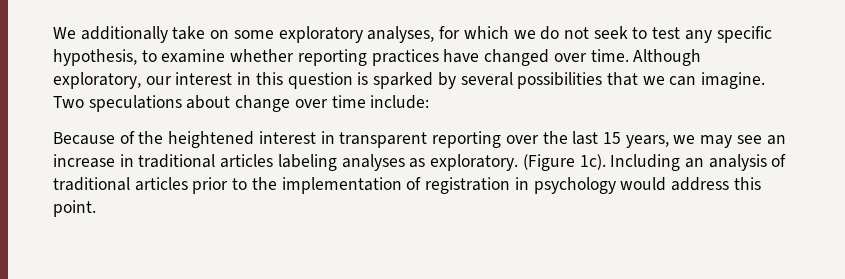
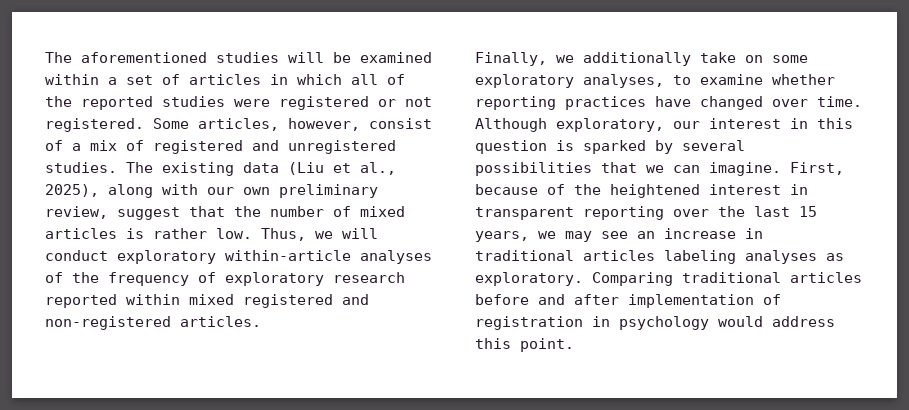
[53,27,76,39] We -> [45,52,432,63] [45,74,405,85] [45,96,432,110] [45,118,432,132] [45,140,396,154] [45,162,396,176] [45,184,378,198] [45,206,405,220] [45,228,378,241] [45,250,432,264] [45,272,405,286] [45,294,369,308] [45,316,261,330] [475,52,574,66] The aforementioned studies will be examined within a set of articles in which all of the reported studies were registered or not registered. Some articles, however, consist of a mix of registered and unregistered studies. The existing data (Liu et al., 2025), along with our own preliminary review, suggest that the number of mixed articles is rather low. Thus, we will conduct exploratory within-article analyses of the frequency of exploratory research reported within mixed registered and non-registered articles. // Finally, we
[439,26,772,43] [53,49,137,66] for which we do not seek to test any specific hypothesis, -> (664, 81) none
[53,95,430,112] [53,132,115,145] Two speculations about change over time include: // Because -> [790,162,844,175] [475,184,538,195] First, because
[522,154,787,171] [53,177,277,194] (Figure 1c). Including an analysis of traditional articles prior to the -> [592,272,862,286] [475,294,619,305] Comparing traditional articles before and after

